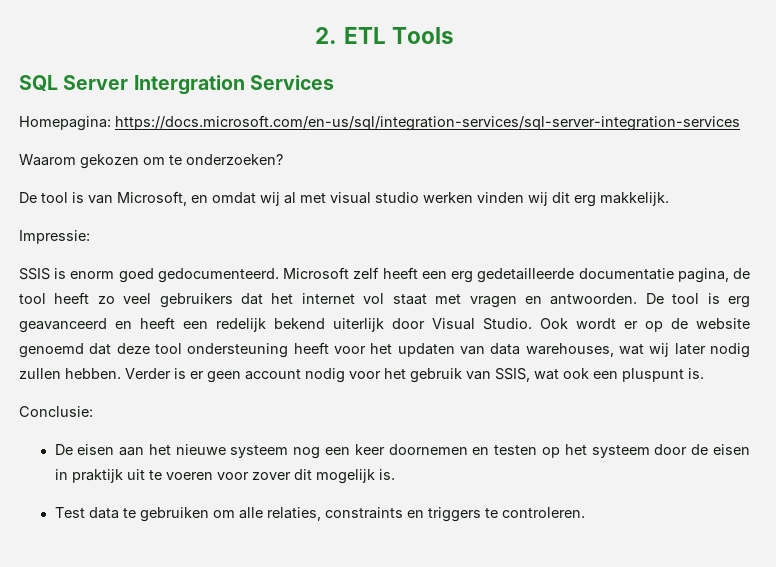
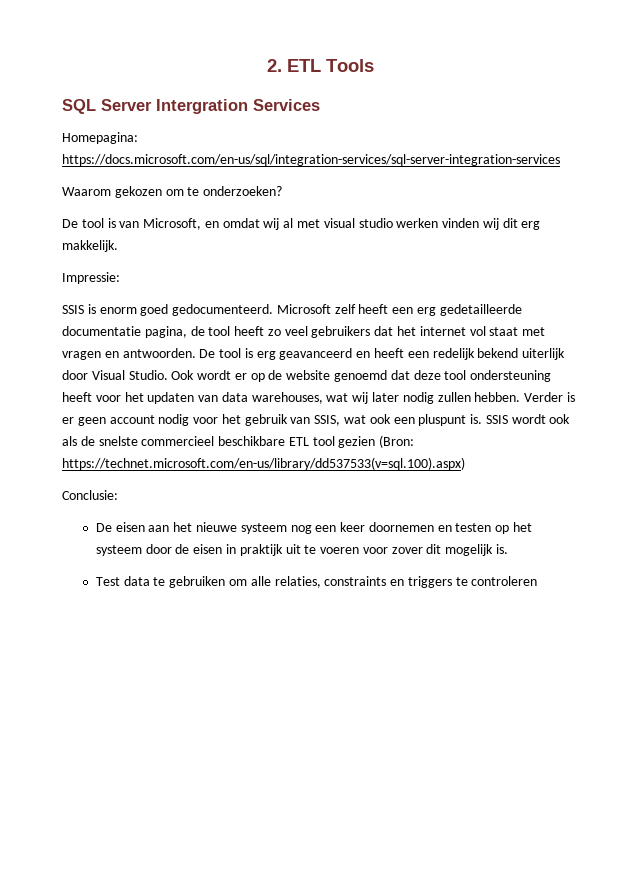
(704, 373) none -> [485,414,571,424] [62,435,415,448] [62,457,465,470] SSIS wordt ook als de snelste commercieel beschikbare ETL tool gezien (Bron: https://technet.microsoft.com/en-us/library/dd537533(v=sql.100).aspx)
[501,507,585,518] controleren. -> [471,576,538,586] controleren

